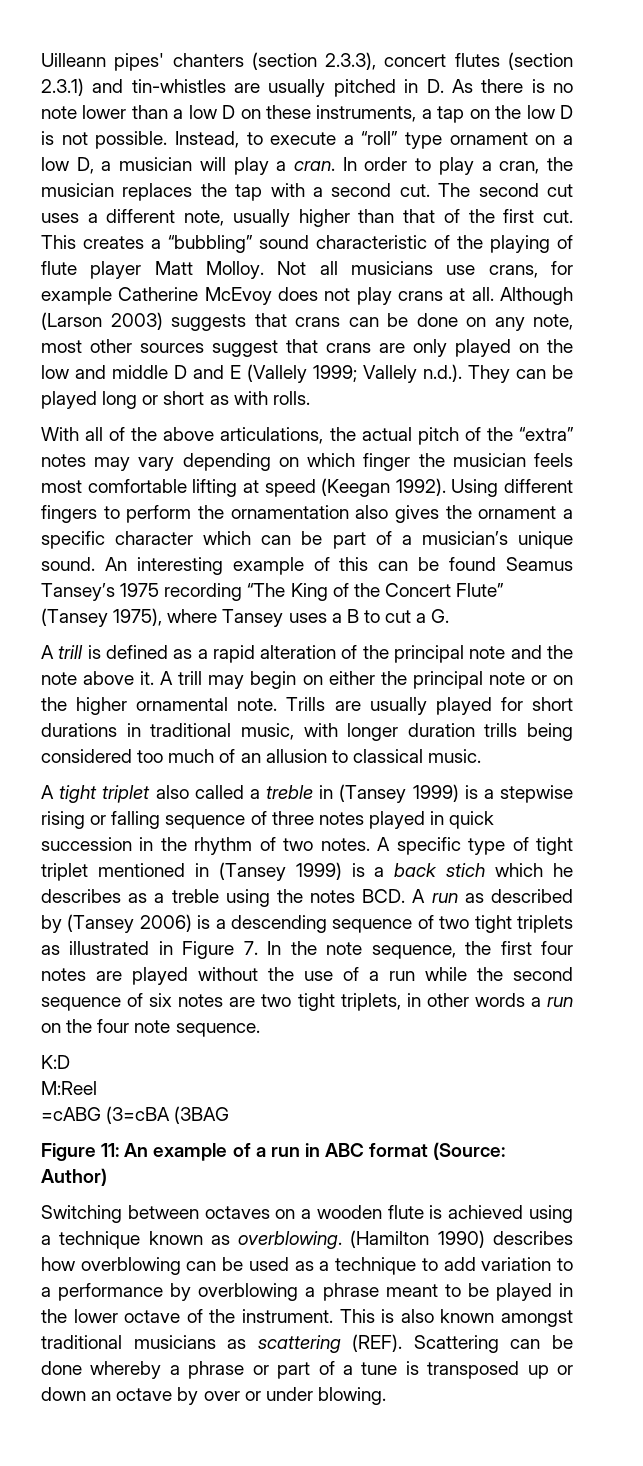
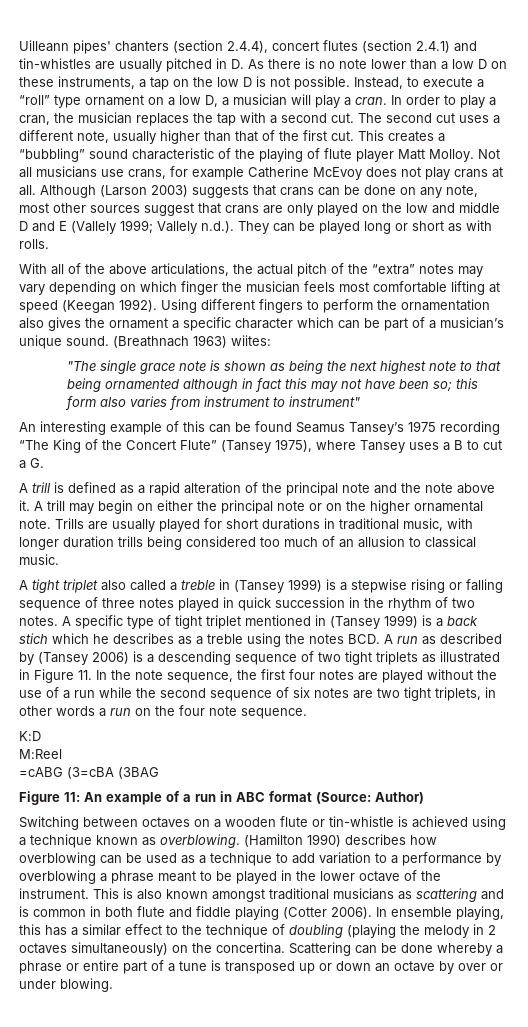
[325,52,377,70] 2.3.3), -> [227,41,268,53] 2.4.4),
[41,78,84,96] 2.3.1) -> [416,41,450,53] 2.4.1)
(95, 564) none -> [113,335,271,348] [66,360,501,374] [66,378,478,392] [64,396,360,410] (Breathnach 1963) wiites: // "The single grace note is shown as being the next highest note to that being ornamented although in fact this may not have been so; this form also varies from instrument to instrument" //
[243,941,258,955] 7. -> [78,670,92,680] 11.
(424, 1212) none -> [312,816,394,827] or tin-whistle
[352,1334,403,1352] (REF). -> [481,889,504,900] [19,906,504,920] [19,924,496,938] [19,942,285,956] and is common in both flute and fiddle playing (Cotter 2006). In ensemble playing, this has a similar effect to the technique of doubling (playing the melody in 2 octaves simultaneously) on the concertina.
(269, 1370) none -> [83,960,119,971] entire

